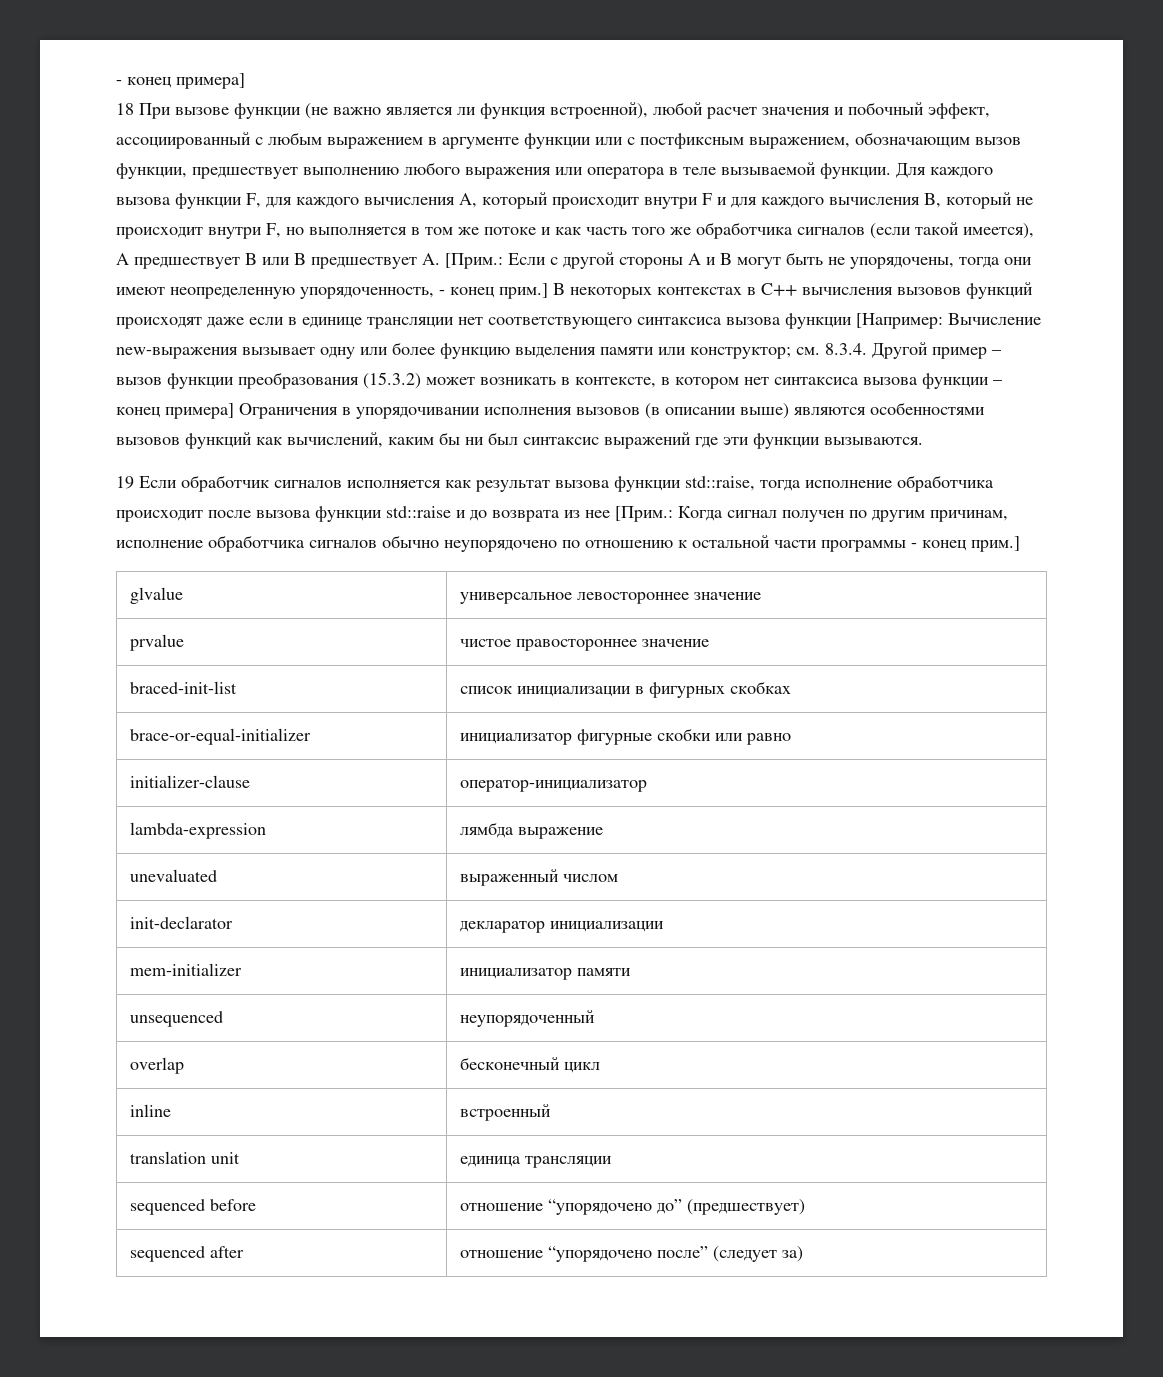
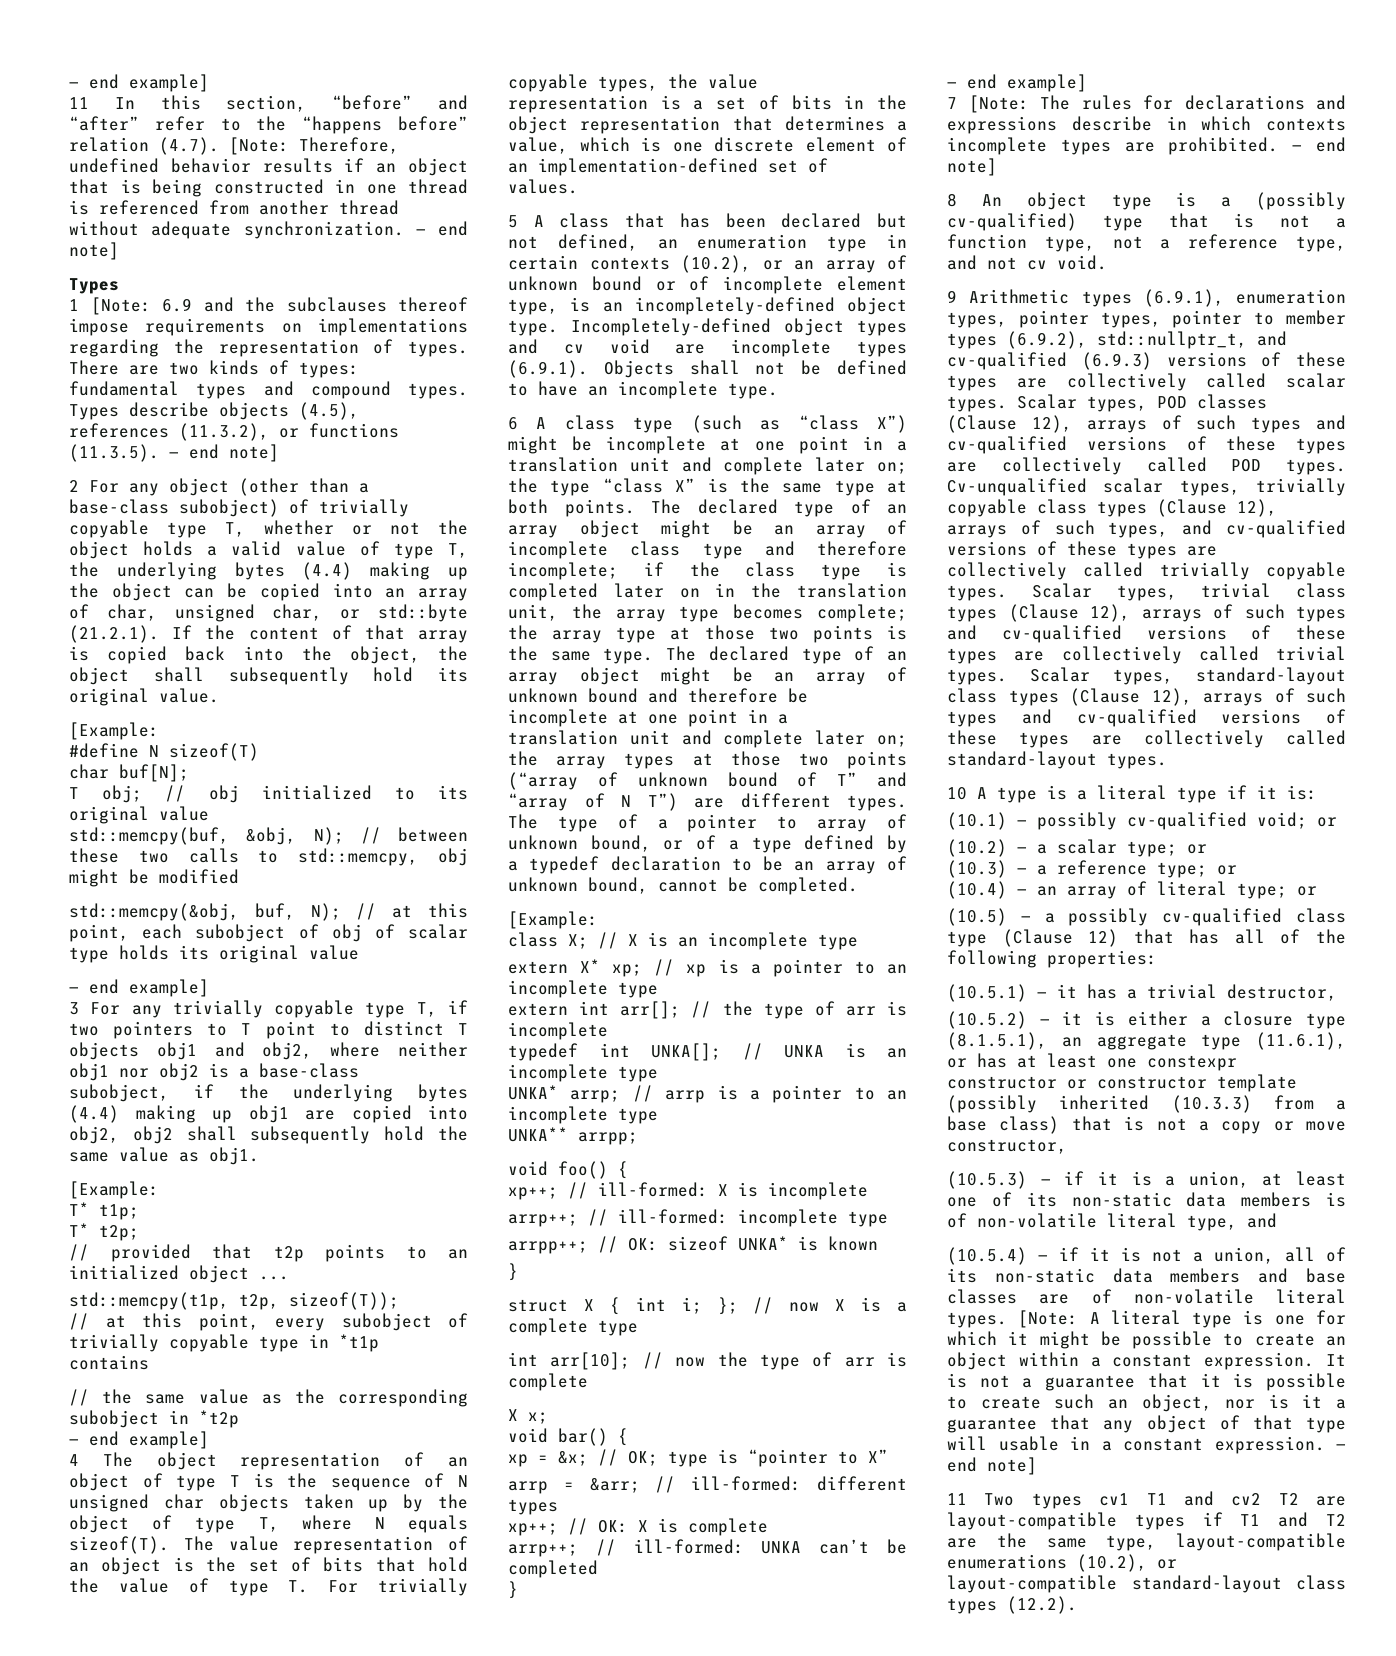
[116,73,245,89] [116,102,990,119] [116,132,1021,149] [116,162,993,179] [116,192,1033,209] [116,222,1034,239] [116,252,1032,269] [116,282,1033,299] [116,313,1041,329] [116,342,1001,359] [116,372,1002,389] [116,402,985,419] [116,432,923,449] [116,475,994,492] [116,506,1008,522] [116,535,1020,552] [129,587,183,604] [459,592,761,604] [129,634,184,651] [459,639,709,651] [129,681,237,694] [459,681,791,698] [129,728,311,745] [459,728,791,745] [129,775,250,788] [459,780,647,792] [129,822,266,839] [459,822,603,839] [129,869,217,882] [459,869,618,886] [129,916,233,929] [459,921,664,933] [129,963,242,976] [459,968,631,980] [129,1011,223,1027] [459,1010,595,1027] [129,1057,184,1074] [459,1057,600,1073] [129,1104,171,1117] [459,1104,551,1121] [129,1151,240,1164] [459,1156,612,1168] [129,1199,256,1215] [459,1199,805,1215] [129,1246,244,1262] [459,1246,803,1262] - конец примера] // 18 При вызове функции (не важно является ли функция встроенной), любой расчет значения и побочный эффект, ассоциированный с любым выражением в аргументе функции или с постфиксным выражением, обозначающим вызов функции, предшествует выполнению любого выражения или оператора в теле вызываемой функции. Для каждого вызова функции F, для каждого вычисления A, который происходит внутри F и для каждого вычисления B, который не происходит внутри F, но выполняется в том же потоке и как часть того же обработчика сигналов (если такой имеется), A предшествует B или B предшествует A. [Прим.: Если с другой стороны A и В могут быть не упорядочены, тогда они имеют неопределенную упорядоченность, - конец прим.] В некоторых контекстах в C++ вычисления вызовов функций происходят даже если в единице трансляции нет соответствующего синтаксиса вызова функции [Например: Вычисление new-выражения вызывает одну или более функцию выделения памяти или конструктор; см. 8.3.4. Другой пример – вызов функции преобразования (15.3.2) может возникать в контексте, в котором нет синтаксиса вызова функции – конец примера] Ограничения в упорядочивании исполнения вызовов (в описании выше) являются особенностями вызовов функций как вычислений, каким бы ни был синтаксис выражений где эти функции вызываются. // 19 Если обработчик сигналов исполняется как результат вызова функции std::raise, тогда исполнение обработчика происходит после вызова функции std::raise и до возврата из нее [Прим.: Когда сигнал получен по другим причинам, исполнение обработчика сигналов обычно неупорядочено по отношению к остальной части программы - конец прим.] // glvalue | универсальное левостороннее значение // prvalue | чистое правостороннее значение // braced-init-list | список инициализации в фигурных скобках // brace-or-equal-initializer | инициализатор фигурные скобки или равно // initializer-clause | оператор-инициализатор // lambda-expression | лямбда выражение // unevaluated | выраженный числом // init-declarator | декларатор инициализации // mem-initializer | инициализатор памяти // unsequenced | неупорядоченный // overlap | бесконечный цикл // inline | встроенный // translation unit | единица трансляции // sequenced before | отношение “упорядочено до” (предшествует) // sequenced after | отношение “упорядочено после” (следует за) -> [69,74,209,92] [69,95,468,112] [69,116,469,134] [69,137,399,155] [69,158,469,176] [69,179,468,197] [69,200,399,215] [69,221,468,239] [69,242,119,260] [69,278,119,294] [69,297,468,315] [69,318,468,336] [69,339,468,357] [69,360,359,378] [69,381,468,399] [69,402,359,420] [69,423,399,441] [69,444,279,462] [69,478,369,496] [69,499,409,517] [69,520,469,538] [69,541,469,559] [69,562,469,580] [69,583,469,601] [69,604,468,622] [69,625,469,643] [69,646,468,664] [69,667,468,685] [69,688,219,706] [69,722,159,740] [69,743,259,761] [69,764,189,782] [69,785,468,803] [69,806,209,824] [69,827,468,845] [69,848,469,866] [69,869,239,887] [69,903,469,921] [69,924,469,942] [69,945,359,963] [69,979,209,997] [69,1000,468,1018] [69,1021,469,1039] [69,1042,468,1060] [69,1063,359,1081] [69,1084,468,1102] [69,1105,468,1123] [69,1126,468,1144] [69,1147,259,1165] [69,1181,159,1199] [69,1202,139,1220] [69,1223,139,1241] [69,1244,468,1262] [69,1265,289,1283] [69,1292,399,1310] [69,1313,468,1331] [69,1334,379,1352] [69,1355,149,1370] [69,1389,468,1407] [69,1410,239,1428] [69,1431,209,1449] [69,1452,468,1470] [69,1473,468,1491] [69,1494,468,1512] [69,1515,468,1533] [69,1536,468,1554] [69,1557,468,1575] [69,1578,468,1596] [508,74,758,92] [508,95,907,113] [508,116,907,134] [508,137,907,154] [508,158,828,176] [508,179,578,194] [508,213,907,228] [508,234,907,252] [508,255,907,273] [508,276,907,294] [508,297,907,315] [508,318,907,336] [508,339,907,357] [508,360,907,378] [508,381,778,399] [508,415,907,433] [508,436,907,454] [508,457,907,475] [508,478,907,496] [508,499,907,517] [508,520,907,538] [508,541,907,559] [508,562,907,580] [508,583,907,601] [508,604,907,622] [508,625,907,643] [508,646,907,664] [508,667,907,685] [508,688,808,703] [508,709,788,727] [508,730,907,748] [508,751,907,769] [508,772,907,790] [508,793,907,811] [508,814,907,832] [508,835,907,853] [508,856,907,874] [508,877,858,895] [508,911,598,929] [508,932,858,950] [508,959,907,977] [508,980,658,998] [508,1001,907,1019] [508,1022,608,1040] [508,1043,907,1061] [508,1064,658,1082] [508,1085,907,1103] [508,1106,658,1124] [508,1127,638,1145] [508,1161,628,1179] [508,1182,868,1200] [508,1209,888,1227] [508,1236,878,1254] [508,1263,518,1281] [508,1297,907,1315] [508,1318,638,1336] [508,1352,907,1370] [508,1373,588,1391] [508,1409,548,1424] [508,1428,628,1446] [508,1449,888,1467] [508,1476,907,1494] [508,1499,558,1515] [508,1518,768,1536] [508,1539,907,1557] [508,1560,598,1578] [508,1581,518,1599] [947,74,1087,92] [947,95,1346,113] [947,116,1346,134] [947,137,1346,155] [947,158,997,176] [947,192,1346,210] [947,213,1346,231] [947,234,1346,252] [947,255,1107,270] [947,289,1346,307] [947,310,1346,328] [947,331,1287,349] [947,352,1346,370] [947,373,1346,391] [947,394,1267,412] [947,415,1346,433] [947,436,1346,454] [947,457,1346,475] [947,478,1346,496] [947,499,1277,517] [947,520,1346,538] [947,541,1217,559] [947,562,1346,580] [947,583,1346,601] [947,604,1346,622] [947,625,1346,643] [947,646,1346,664] [947,667,1346,685] [947,688,1346,706] [947,709,1346,727] [947,730,1346,748] [947,751,1167,769] [947,785,1317,803] [947,812,1337,830] [947,839,1207,857] [947,860,1237,878] [947,881,1317,899] [947,908,1346,926] [947,929,1346,947] [947,950,1157,968] [947,984,1337,1002] [947,1011,1346,1029] [947,1032,1346,1050] [947,1053,1237,1071] [947,1074,1297,1092] [947,1095,1346,1113] [947,1116,1346,1134] [947,1139,1067,1154] [947,1171,1346,1189] [947,1192,1346,1207] [947,1213,1277,1231] [947,1247,1346,1265] [947,1268,1346,1283] [947,1289,1346,1304] [947,1310,1346,1328] [947,1331,1346,1349] [947,1352,1346,1370] [947,1373,1346,1391] [947,1394,1346,1412] [947,1415,1346,1433] [947,1436,1346,1454] [947,1457,1037,1475] [947,1491,1346,1509] [947,1512,1346,1530] [947,1533,1346,1551] [947,1554,1177,1572] [947,1575,1346,1593] [947,1596,1077,1614] — end example] // 11 In this section, “before” and “after” refer to the “happens before” relation (4.7). [Note: Therefore, undefined behavior results if an object that is being constructed in one thread is referenced from another thread without adequate synchronization. — end note] // Types // 1 [Note: 6.9 and the subclauses thereof impose requirements on implementations regarding the representation of types. There are two kinds of types: fundamental types and compound types. Types describe objects (4.5), references (11.3.2), or functions (11.3.5). — end note] // 2 For any object (other than a base-class subobject) of trivially copyable type T, whether or not the object holds a valid value of type T, the underlying bytes (4.4) making up the object can be copied into an array of char, unsigned char, or std::byte (21.2.1). If the content of that array is copied back into the object, the object shall subsequently hold its original value. // [Example: // #define N sizeof(T) // char buf[N]; // T obj; // obj initialized to its original value // std::memcpy(buf, &obj, N); // between these two calls to std::memcpy, obj might be modified // std::memcpy(&obj, buf, N); // at this point, each subobject of obj of scalar type holds its original value // — end example] // 3 For any trivially copyable type T, if two pointers to T point to distinct T objects obj1 and obj2, where neither obj1 nor obj2 is a base-class subobject, if the underlying bytes (4.4) making up obj1 are copied into obj2, obj2 shall subsequently hold the same value as obj1. // [Example: // T* t1p; // T* t2p; // // provided that t2p points to an initialized object ... // std::memcpy(t1p, t2p, sizeof(T)); // // at this point, every subobject of trivially copyable type in *t1p contains // // the same value as the corresponding subobject in *t2p // — end example] // 4 The object representation of an object of type T is the sequence of N unsigned char objects taken up by the object of type T, where N equals sizeof(T). The value representation of an object is the set of bits that hold the value of type T. For trivially copyable types, the value representation is a set of bits in the object representation that determines a value, which is one discrete element of an implementation-defined set of values. // 5 A class that has been declared but not defined, an enumeration type in certain contexts (10.2), or an array of unknown bound or of incomplete element type, is an incompletely-defined object type. Incompletely-defined object types and cv void are incomplete types (6.9.1). Objects shall not be defined to have an incomplete type. // 6 A class type (such as “class X”) might be incomplete at one point in a translation unit and complete later on; the type “class X” is the same type at both points. The declared type of an array object might be an array of incomplete class type and therefore incomplete; if the class type is completed later on in the translation unit, the array type becomes complete; the array type at those two points is the same type. The declared type of an array object might be an array of unknown bound and therefore be incomplete at one point in a translation unit and complete later on; the array types at those two points (“array of unknown bound of T” and “array of N T”) are different types. The type of a pointer to array of unknown bound, or of a type defined by a typedef declaration to be an array of unknown bound, cannot be completed. // [Example: // class X; // X is an incomplete type // extern X* xp; // xp is a pointer to an incomplete type // extern int arr[]; // the type of arr is incomplete // typedef int UNKA[]; // UNKA is an incomplete type // UNKA* arrp; // arrp is a pointer to an incomplete type // UNKA** arrpp; // void foo() { // xp++; // ill-formed: X is incomplete // arrp++; // ill-formed: incomplete type // arrpp++; // OK: sizeof UNKA* is known // } // struct X { int i; }; // now X is a complete type // int arr[10]; // now the type of arr is complete // X x; // void bar() { // xp = &x; // OK; type is “pointer to X” // arrp = &arr; // ill-formed: different types // xp++; // OK: X is complete // arrp++; // ill-formed: UNKA can’t be completed // } // — end example] // 7 [Note: The rules for declarations and expressions describe in which contexts incomplete types are prohibited. — end note] // 8 An object type is a (possibly cv-qualified) type that is not a function type, not a reference type, and not cv void. // 9 Arithmetic types (6.9.1), enumeration types, pointer types, pointer to member types (6.9.2), std::nullptr_t, and cv-qualified (6.9.3) versions of these types are collectively called scalar types. Scalar types, POD classes (Clause 12), arrays of such types and cv-qualified versions of these types are collectively called POD types. Cv-unqualified scalar types, trivially copyable class types (Clause 12), arrays of such types, and cv-qualified versions of these types are collectively called trivially copyable types. Scalar types, trivial class types (Clause 12), arrays of such types and cv-qualified versions of these types are collectively called trivial types. Scalar types, standard-layout class types (Clause 12), arrays of such types and cv-qualified versions of these types are collectively called standard-layout types. // 10 A type is a literal type if it is: // (10.1) — possibly cv-qualified void; or // (10.2) — a scalar type; or // (10.3) — a reference type; or // (10.4) — an array of literal type; or // (10.5) — a possibly cv-qualified class type (Clause 12) that has all of the following properties: // (10.5.1) — it has a trivial destructor, // (10.5.2) — it is either a closure type (8.1.5.1), an aggregate type (11.6.1), or has at least one constexpr constructor or constructor template (possibly inherited (10.3.3) from a base class) that is not a copy or move constructor, // (10.5.3) — if it is a union, at least one of its non-static data members is of non-volatile literal type, and // (10.5.4) — if it is not a union, all of its non-static data members and base classes are of non-volatile literal types. [Note: A literal type is one for which it might be possible to create an object within a constant expression. It is not a guarantee that it is possible to create such an object, nor is it a guarantee that any object of that type will usable in a constant expression. — end note] // 11 Two types cv1 T1 and cv2 T2 are layout-compatible types if T1 and T2 are the same type, layout-compatible enumerations (10.2), or layout-compatible standard-layout class types (12.2).

